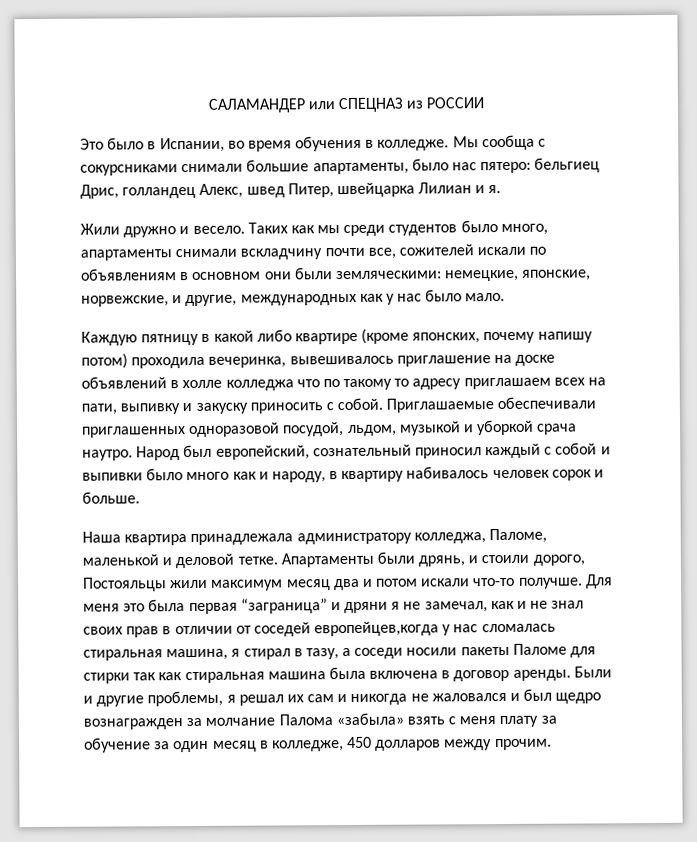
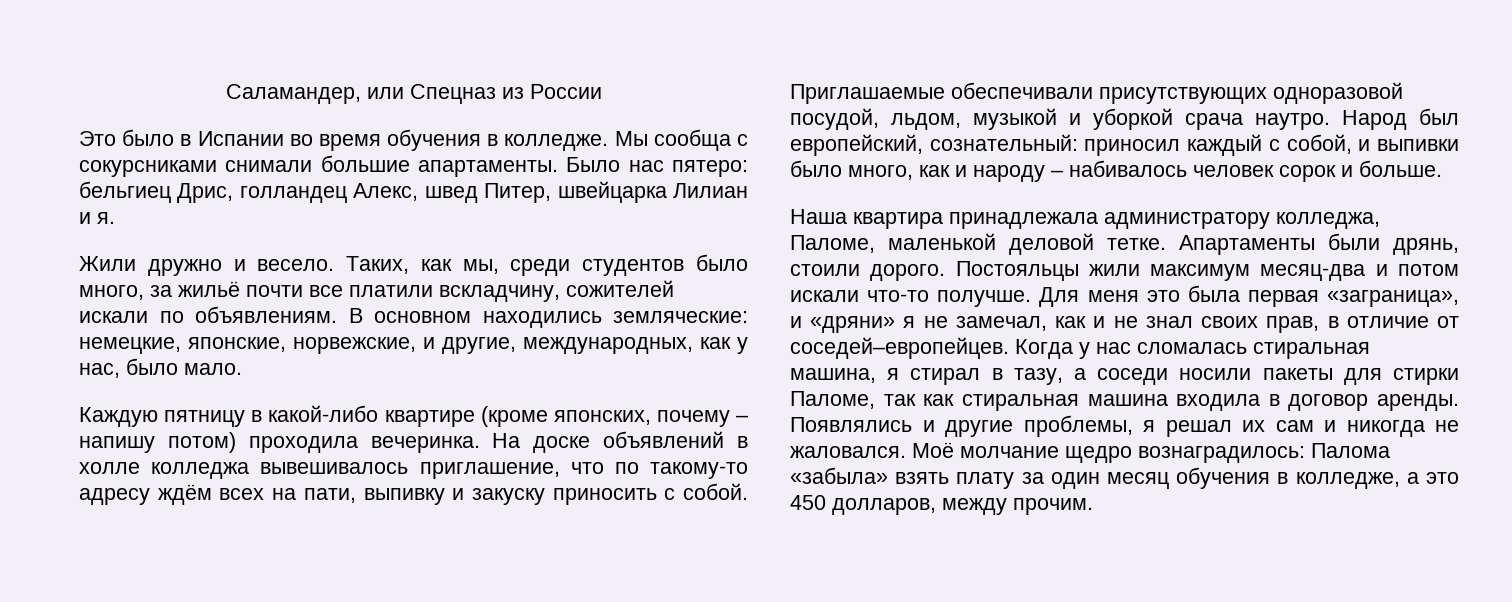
[207,97,485,113] САЛАМАНДЕР или СПЕЦНАЗ из РОССИИ -> [225,84,602,104] Саламандер, или Спецназ из России
[159,137,225,153] Испании, -> [197,131,284,146] Испании
[312,158,449,175] апартаменты, было -> [418,157,621,177] апартаменты. Было
[247,222,341,234] Таких как мы -> [346,256,499,274] Таких, как мы,
[80,244,547,261] [81,267,442,281] апартаменты снимали вскладчину почти все, сожителей искали по объявлениям в основном они были земляческими: -> [150,280,674,302] [79,306,748,328] за жильё почти все платили вскладчину, сожителей искали по объявлениям. В основном находились земляческие:
[240,293,357,306] международных -> [523,337,693,354] международных,
[397,293,423,302] нас -> [79,363,120,378] нас,
[213,329,292,342] какой либо -> [268,405,379,422] какой-либо
(536, 337) none -> [736,415,748,422] –
[208,354,512,368] вечеринка, вывешивалось приглашение на -> [370,433,521,453] вечеринка. На
[296,377,551,391] что по такому то адресу приглашаем -> [260,462,748,479] [79,484,212,505] вывешивалось приглашение, что по такому-то адресу ждём
[82,426,186,438] приглашенных -> [1099,87,1267,104] присутствующих
[312,444,412,457] сознательный -> [929,134,1078,151] сознательный:
[555,442,598,455] собой -> [1286,134,1352,154] собой,
[186,470,405,483] много как и народу, в квартиру -> [848,165,1063,182] много, как и народу –
[162,557,173,566] и -> (996, 241) none
[468,554,585,566] и стоили дорого, -> [790,264,946,281] стоили дорого.
[286,578,360,591] месяц два -> [1260,264,1366,281] месяц-два
[240,598,389,614] “заграница” и дряни -> [1327,290,1459,307] [790,316,896,333] «заграница», и «дряни»
[126,621,440,638] прав в отличии от соседей европейцев,когда -> [1266,316,1459,333] [790,337,1073,359] прав, в отличие от соседей–европейцев. Когда
[512,643,567,655] Паломе -> (1333, 374) none
(130, 678) none -> [790,391,875,409] Паломе,
[328,666,439,680] была включена -> [1176,394,1261,411] входила
[573,666,612,678] Были -> [790,417,912,432] Появлялись
[431,688,602,704] [83,712,557,730] [84,737,151,753] жаловался и был щедро вознагражден за молчание Палома «забыла» взять с меня плату за обучение -> [790,442,1390,463] [790,467,1015,489] жаловался. Моё молчание щедро вознаградилось: Палома «забыла» взять плату
(257, 746) none -> [1176,467,1271,489] обучения
[347,736,442,751] 450 долларов -> [1406,472,1459,484] [790,495,936,515] а это 450 долларов,

